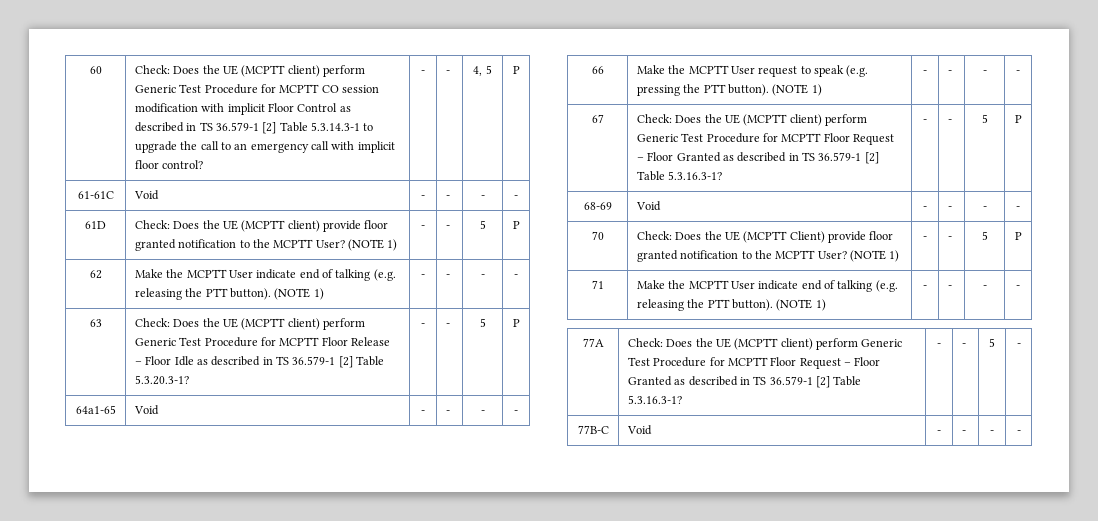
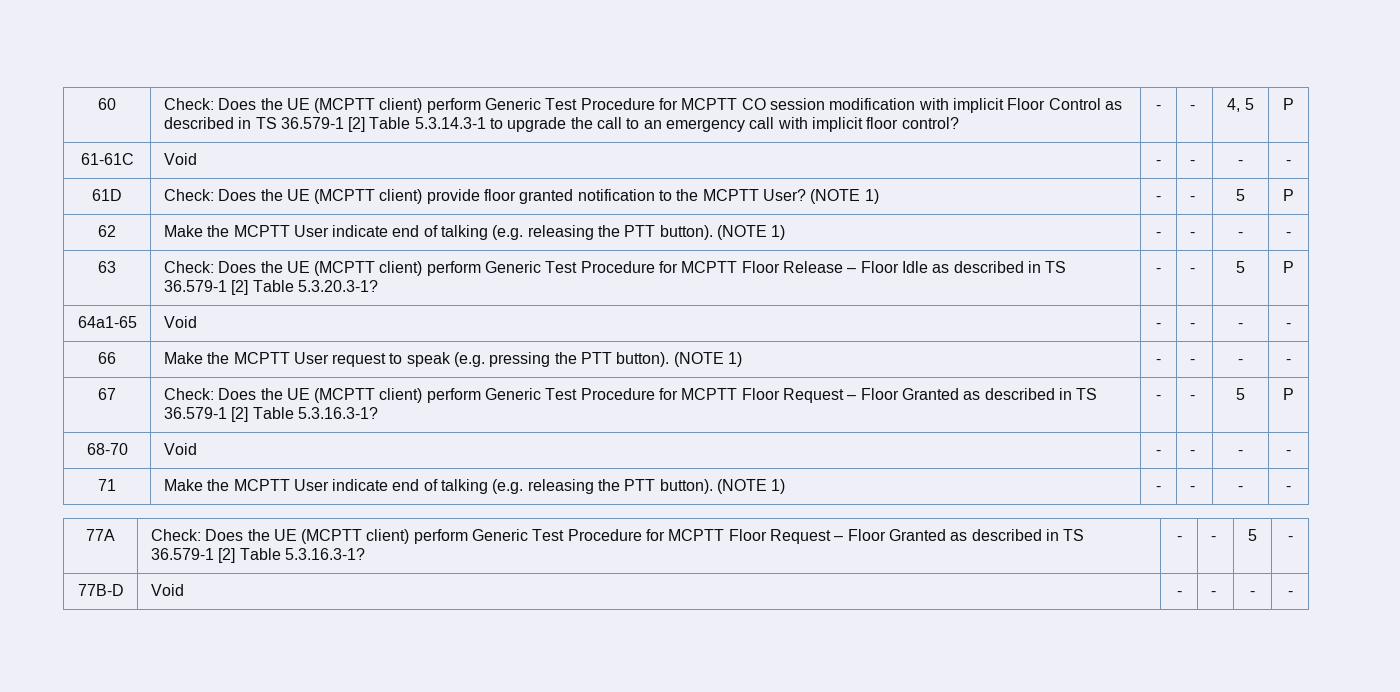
[583,202,612,210] [635,201,661,211] [923,206,927,210] [947,206,952,210] [982,206,987,210] [1016,206,1020,210] [591,231,604,240] [636,231,894,243] [636,250,900,262] [923,236,927,240] [947,236,952,240] [981,231,988,240] [1014,232,1022,240] 68-69 | Void | - | - | - | - // 70 | Check: Does the UE (MCPTT Client) provide floor granted notification to the MCPTT User? (NOTE 1) | - | - | 5 | P -> [86,443,128,455] [163,443,197,455] [1156,450,1161,455] [1189,450,1195,455] [1238,450,1243,455] [1286,450,1291,455] 68-70 | Void | - | - | - | -
[577,425,609,434] 77B-C -> [77,584,124,596] 77B-D

